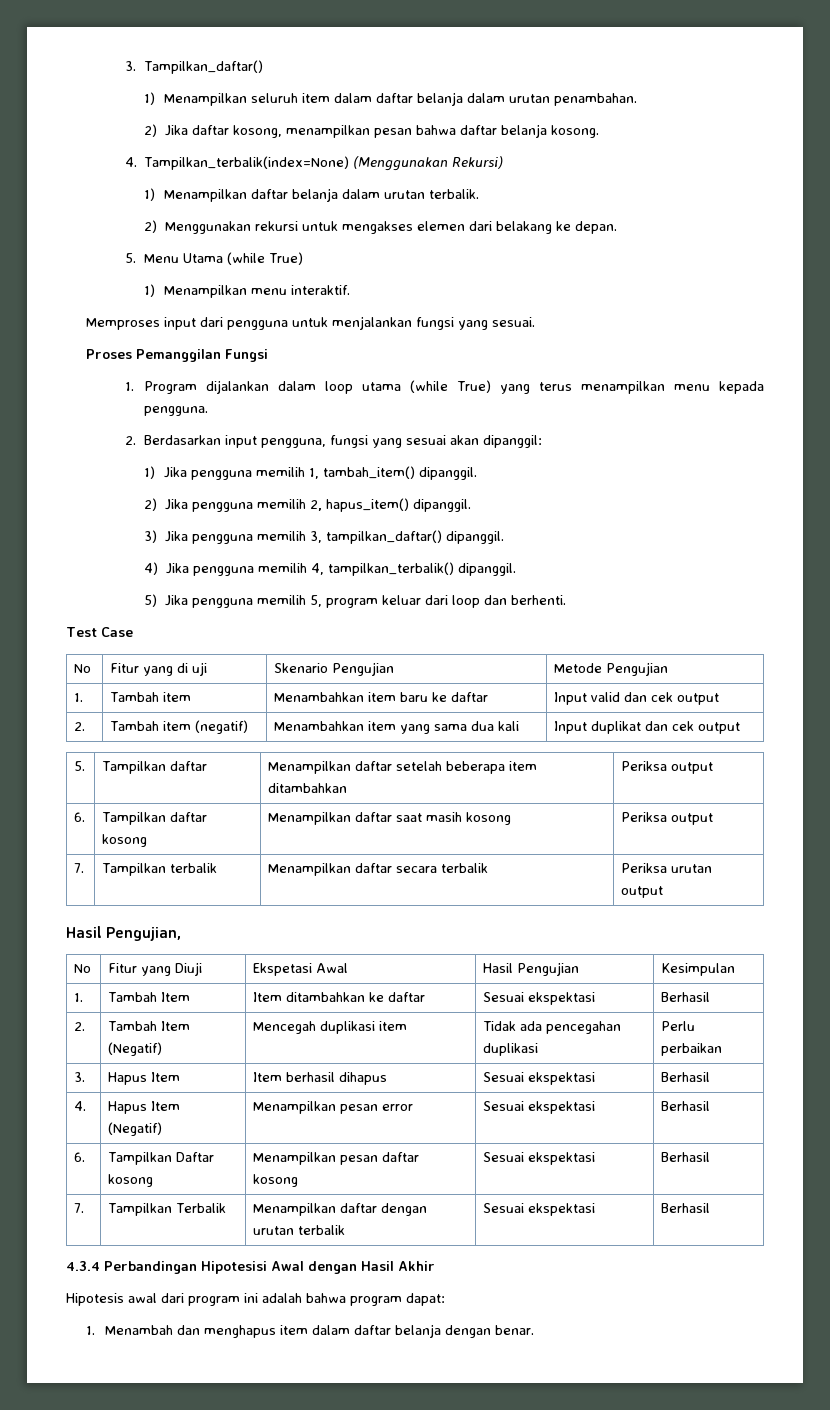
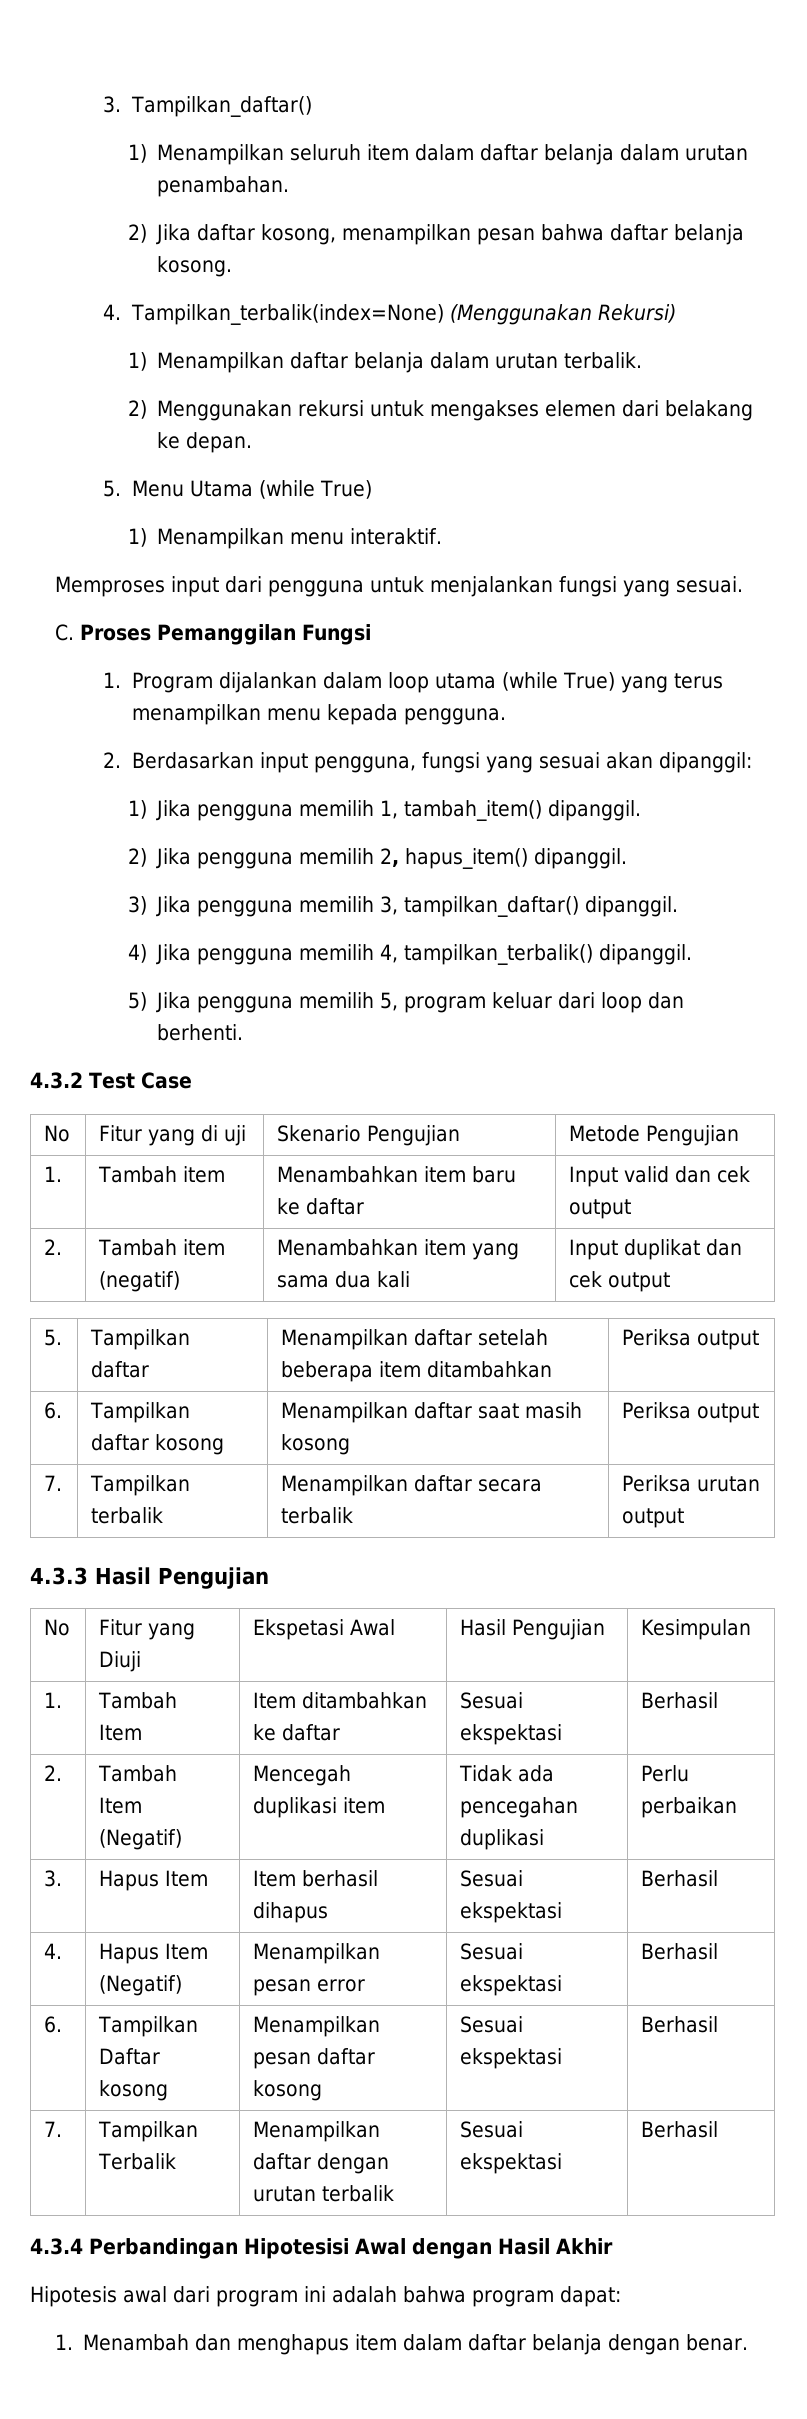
(535, 322) none -> [54,624,74,641] C.
(566, 600) none -> [30,1072,83,1089] 4.3.2
[66,926,182,941] Hasil Pengujian, -> [30,1567,269,1589] 4.3.3 Hasil Pengujian

